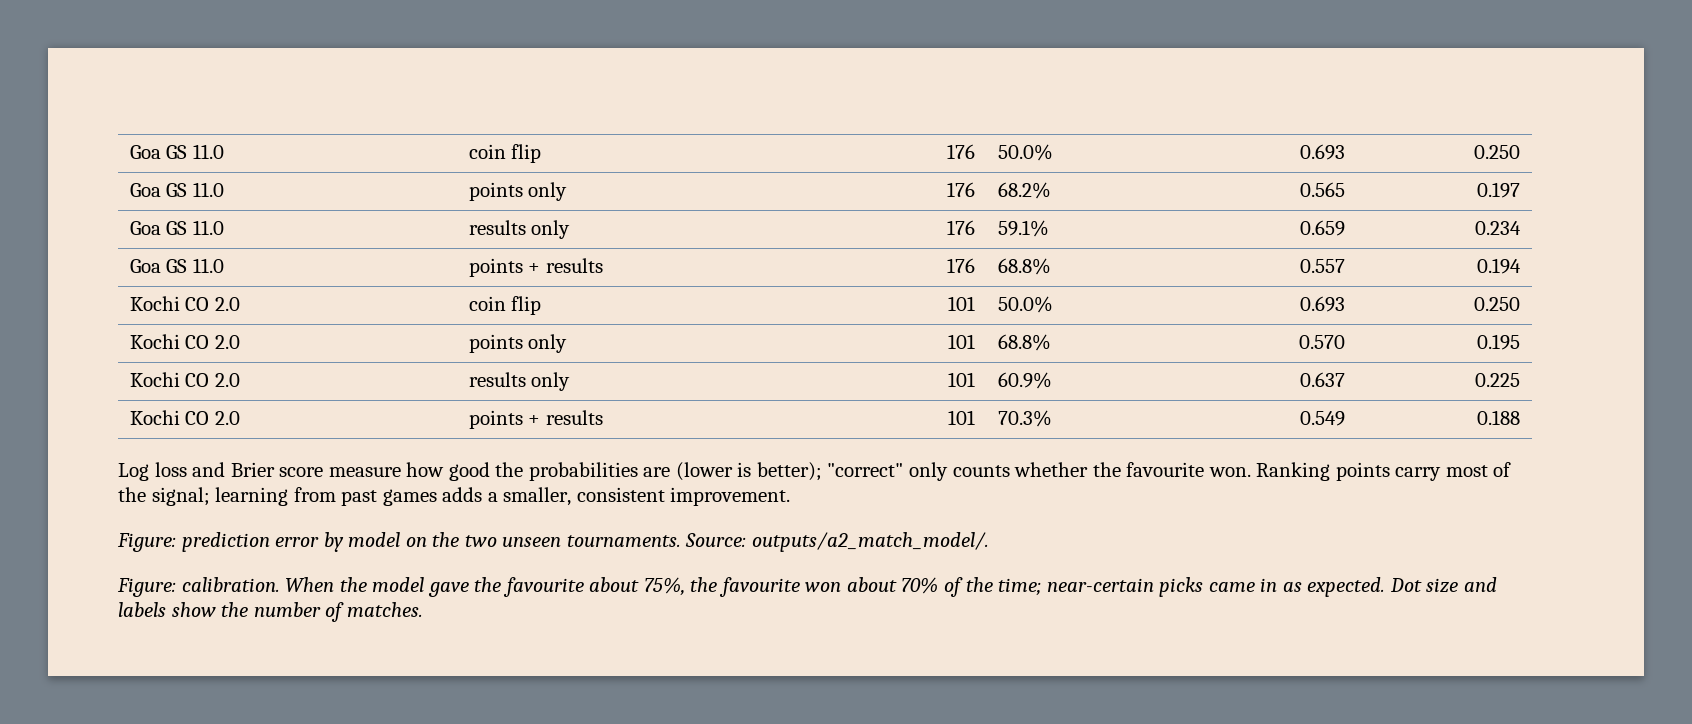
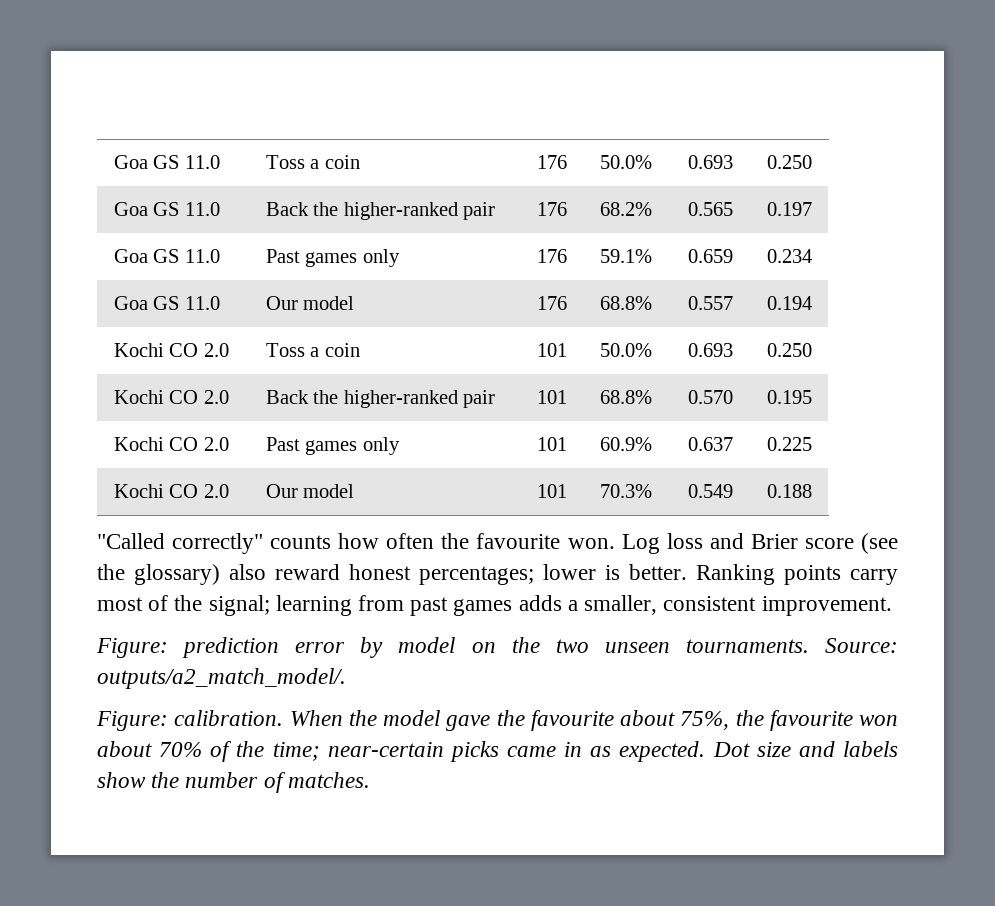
[129,144,224,159] [468,144,542,163] Goa GS 11.0 | coin flip -> [113,155,220,169] [265,155,360,169] Goa GS 11.0 | Toss a coin
[468,182,568,201] points only -> [265,202,496,220] Back the higher-ranked pair
[468,220,526,235] results -> [265,249,358,267] Past games
[468,258,603,277] points + results -> [265,296,355,310] Our model
[468,296,542,315] coin flip -> [265,343,360,357] Toss a coin
[468,334,568,353] points only -> [265,390,496,408] Back the higher-ranked pair
[468,372,526,387] results -> [265,437,358,455] Past games
[468,410,603,429] points + results -> [265,484,355,498] Our model
(1521, 417) none -> [97,533,615,554] "Called correctly" counts how often the favourite won.
[328,462,1251,481] measure how good the probabilities are (lower is better); "correct" only counts whether the favourite won. -> [861,533,899,554] [97,564,687,585] (see the glossary) also reward honest percentages; lower is better.

